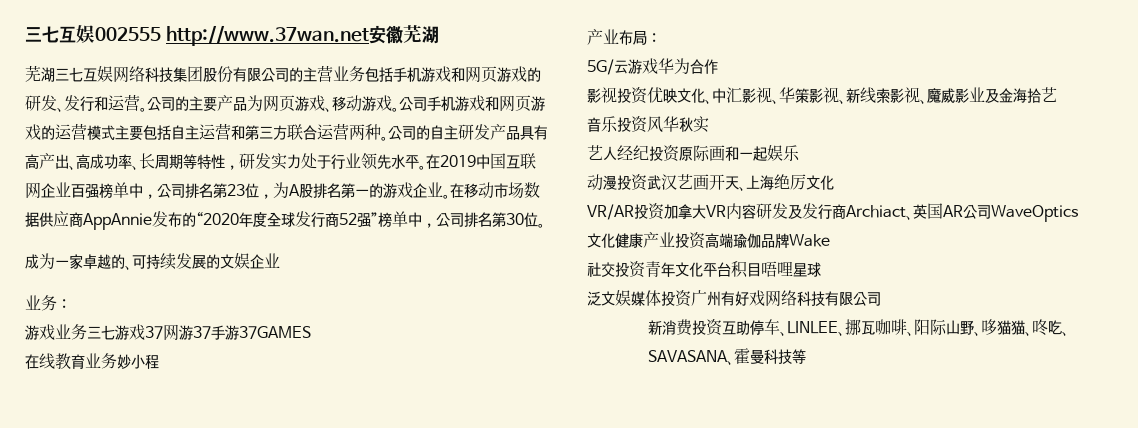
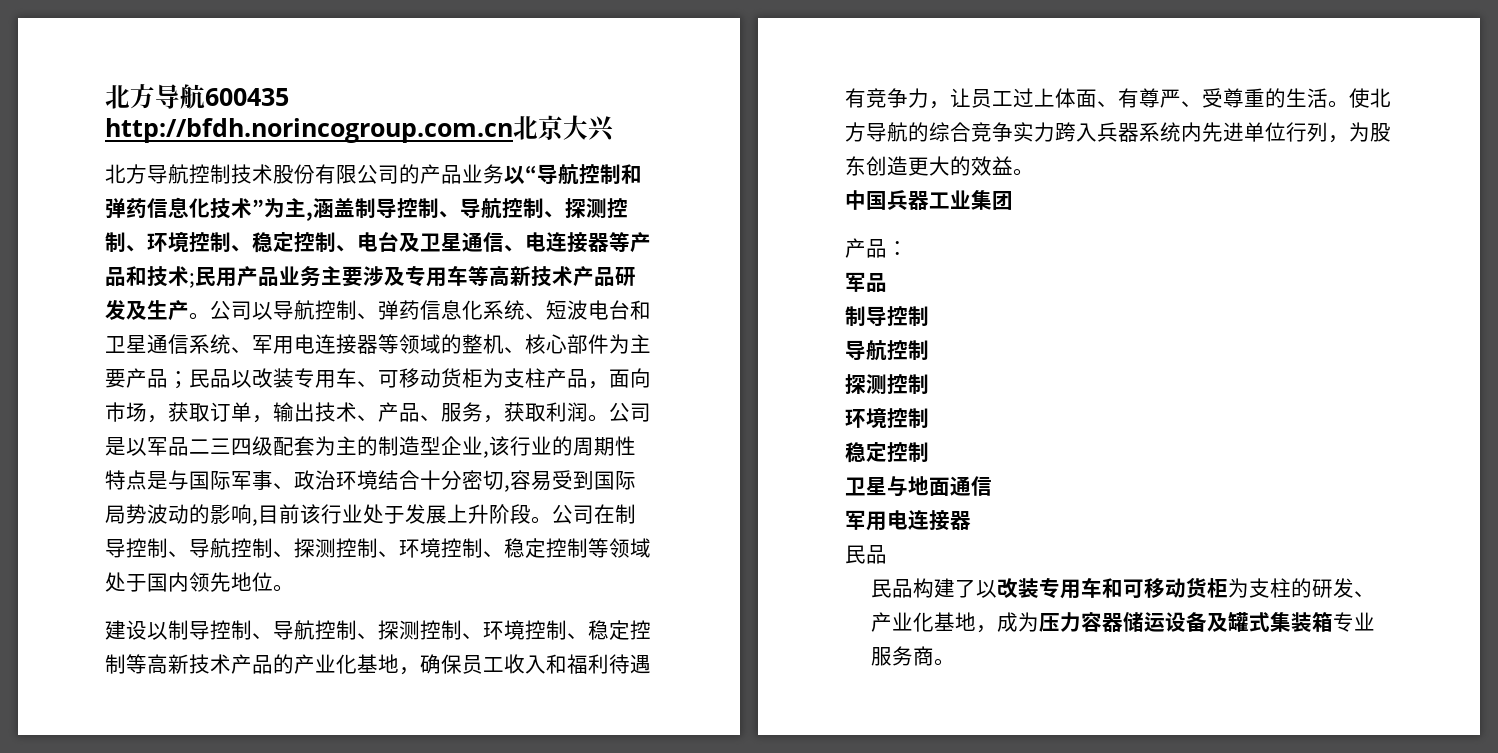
[25,25,439,46] [25,65,541,83] [25,94,545,112] [25,123,548,141] [25,153,536,170] [25,182,540,199] [25,211,545,230] [25,253,280,270] [25,295,71,311] [25,324,311,341] [25,353,159,370] [587,29,661,45] [587,58,718,75] [587,87,1057,104] [587,116,709,133] [587,145,800,162] [587,174,834,191] [587,203,1079,222] [587,232,830,249] [587,261,821,278] [587,290,881,307] [647,319,1069,336] [647,348,806,365] 三七互娱002555 http://www.37wan.net安徽芜湖 // 芜湖三七互娱网络科技集团股份有限公司的主营业务包括手机游戏和网页游戏的研发、发行和运营。公司的主要产品为网页游戏、移动游戏。公司手机游戏和网页游戏的运营模式主要包括自主运营和第三方联合运营两种。公司的自主研发产品具有高产出、高成功率、长周期等特性，研发实力处于行业领先水平。在2019中国互联网企业百强榜单中，公司排名第23位，为A股排名第一的游戏企业。在移动市场数据供应商AppAnnie发布的“2020年度全球发行商52强”榜单中，公司排名第30位。 // 成为一家卓越的、可持续发展的文娱企业 // 业务： // 游戏业务三七游戏37网游37手游37GAMES // 在线教育业务妙小程 // 产业布局： // 5G/云游戏华为合作 // 影视投资优映文化、中汇影视、华策影视、新线索影视、魔威影业及金海拾艺 // 音乐投资风华秋实 // 艺人经纪投资原际画和一起娱乐 // 动漫投资武汉艺画开天、上海绝厉文化 // VR/AR投资加拿大VR内容研发及发行商Archiact、英国AR公司WaveOptics // 文化健康产业投资高端瑜伽品牌Wake // 社交投资青年文化平台积目唔哩星球 // 泛文娱媒体投资广州有好戏网络科技有限公司 // 新消费投资互助停车、LINLEE、挪瓦咖啡、阳际山野、哆猫猫、咚吃、SAVASANA、霍曼科技等 -> [105,84,289,109] [105,115,614,143] [105,164,642,185] [105,197,628,221] [105,232,651,253] [105,265,636,288] [105,300,651,321] [105,334,651,354] [105,368,651,389] [105,402,651,423] [105,436,636,458] [105,470,636,492] [105,504,636,526] [105,538,651,558] [105,572,294,592] [105,620,651,640] [105,654,651,675] [845,88,1391,109] [845,122,1391,143] [845,156,1034,176] [845,190,1013,210] [845,238,908,258] [845,272,887,292] [845,306,929,326] [845,340,929,361] [845,374,929,394] [845,408,929,428] [845,442,929,463] [845,476,992,497] [845,510,971,531] [845,545,887,564] [871,577,1376,599] [871,612,1376,633] [871,646,956,666] 北方导航600435 http://bfdh.norincogroup.com.cn北京大兴 // 北方导航控制技术股份有限公司的产品业务以“导航控制和弹药信息化技术”为主,涵盖制导控制、导航控制、探测控制、环境控制、稳定控制、电台及卫星通信、电连接器等产品和技术;民用产品业务主要涉及专用车等高新技术产品研发及生产。公司以导航控制、弹药信息化系统、短波电台和卫星通信系统、军用电连接器等领域的整机、核心部件为主要产品；民品以改装专用车、可移动货柜为支柱产品，面向市场，获取订单，输出技术、产品、服务，获取利润。公司是以军品二三四级配套为主的制造型企业,该行业的周期性特点是与国际军事、政治环境结合十分密切,容易受到国际局势波动的影响,目前该行业处于发展上升阶段。公司在制导控制、导航控制、探测控制、环境控制、稳定控制等领域处于国内领先地位。 // 建设以制导控制、导航控制、探测控制、环境控制、稳定控制等高新技术产品的产业化基地，确保员工收入和福利待遇有竞争力，让员工过上体面、有尊严、受尊重的生活。使北方导航的综合竞争实力跨入兵器系统内先进单位行列，为股东创造更大的效益。 // 中国兵器工业集团 // 产品： // 军品 // 制导控制 // 导航控制 // 探测控制 // 环境控制 // 稳定控制 // 卫星与地面通信 // 军用电连接器 // 民品 // 民品构建了以改装专用车和可移动货柜为支柱的研发、产业化基地，成为压力容器储运设备及罐式集装箱专业服务商。

